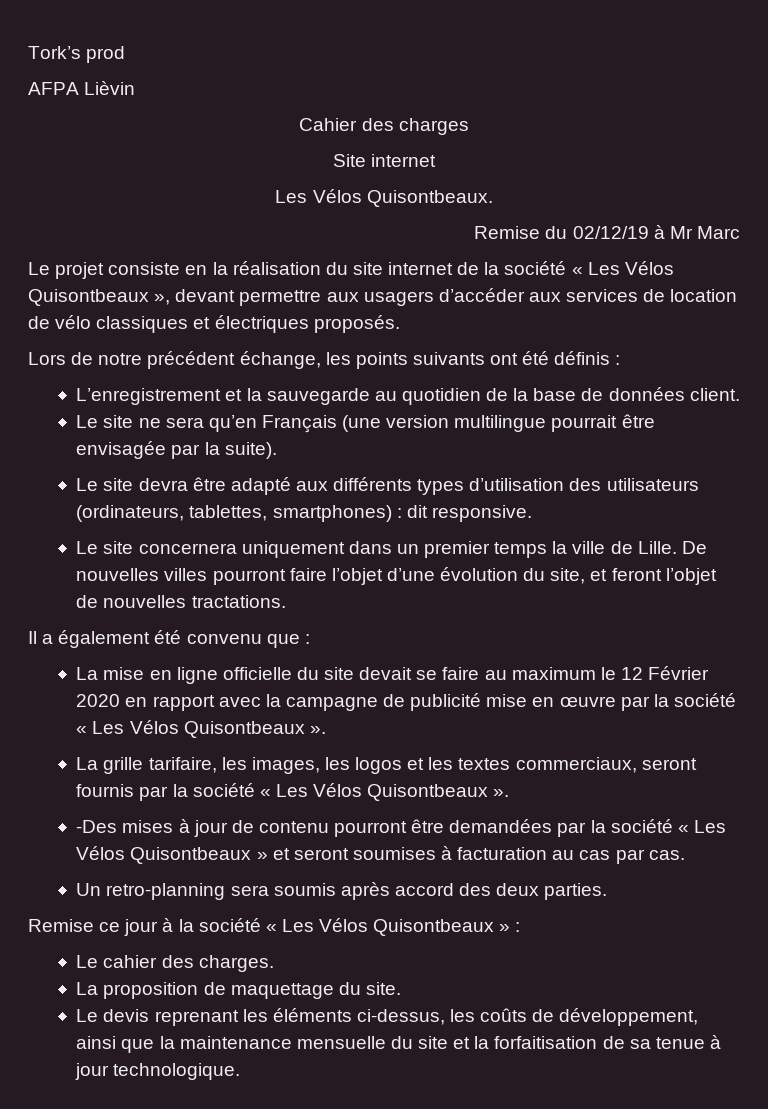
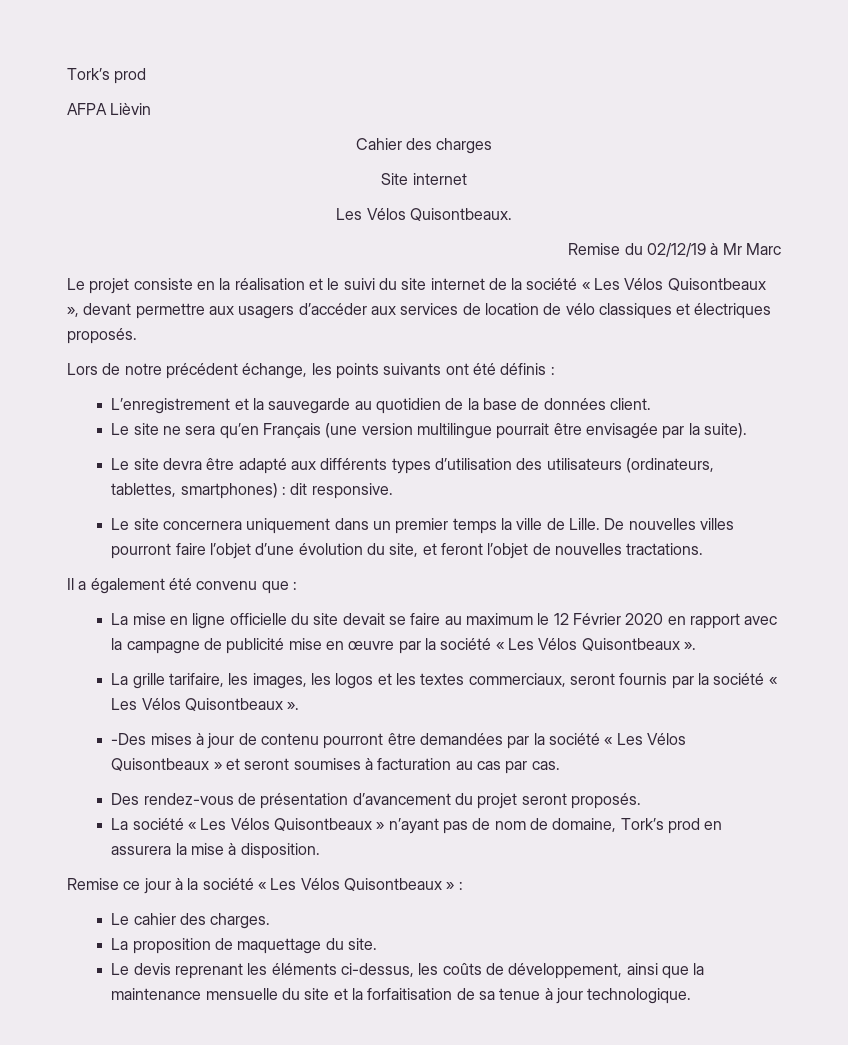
(321, 268) none -> [308,278,375,290] et le suivi
[76,882,608,900] Un retro-planning sera soumis après accord des deux parties. -> [111,793,642,809] [111,818,723,834] [111,843,320,859] Des rendez-vous de présentation d’avancement du projet seront proposés. // La société « Les Vélos Quisontbeaux » n’ayant pas de nom de domaine, Tork’s prod en assurera la mise à disposition.

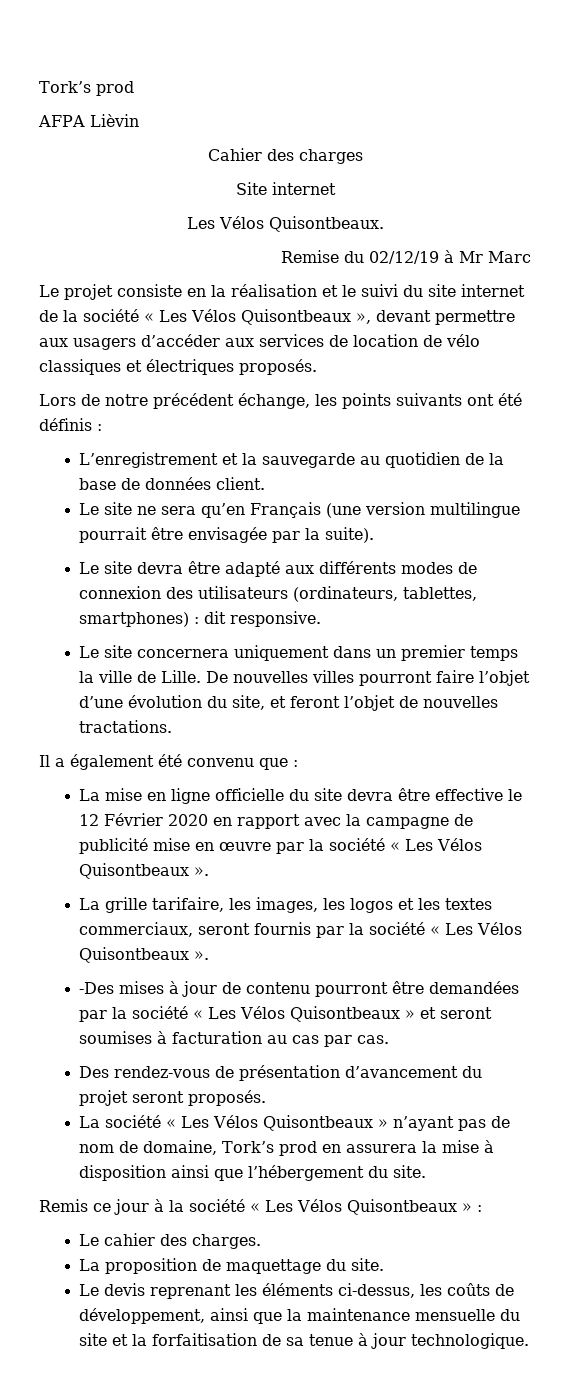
[391,458,513,474] types d’utilisation -> [401,562,478,574] [79,586,162,599] modes de connexion
[342,613,533,625] devait se faire au maximum -> [347,788,504,801] devra être effective
[240,843,320,859] [67,878,119,890] disposition. // Remise -> [79,1165,427,1181] [39,1199,88,1212] disposition ainsi que l’hébergement du site. // Remis

